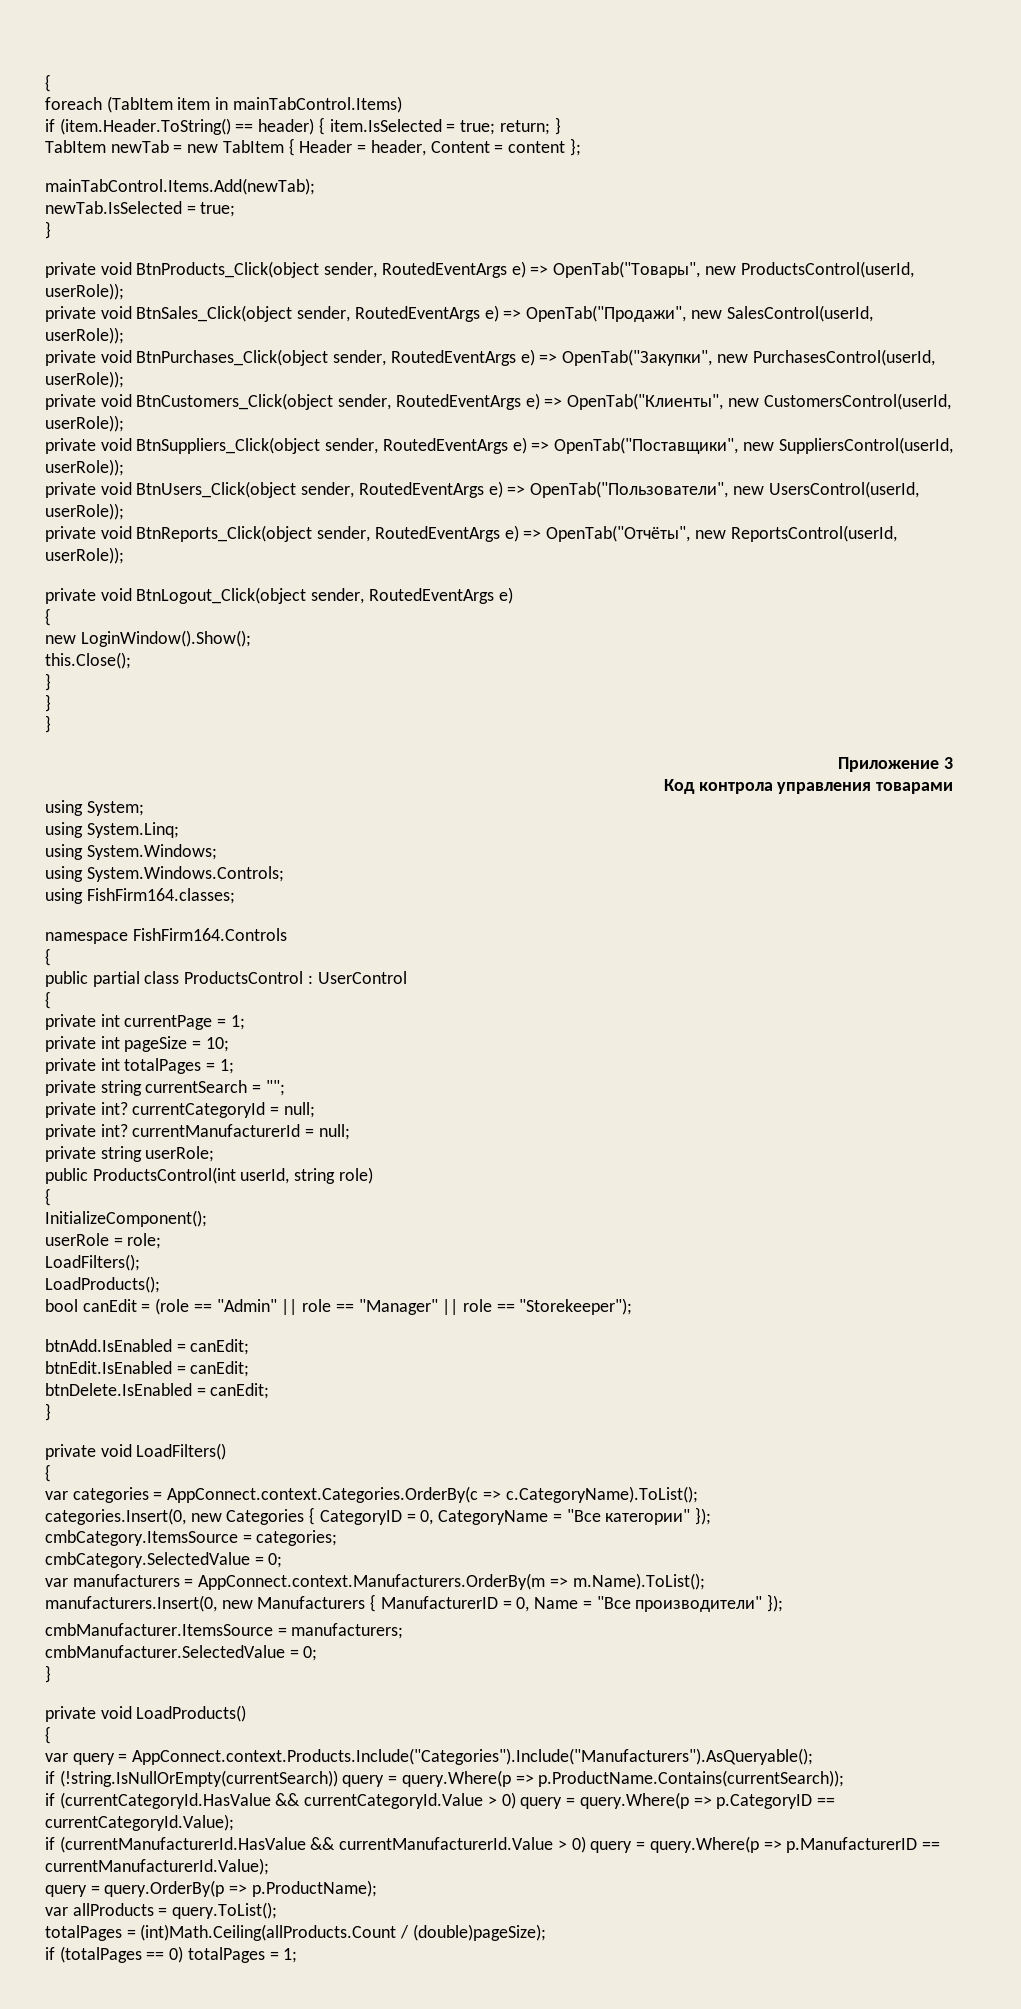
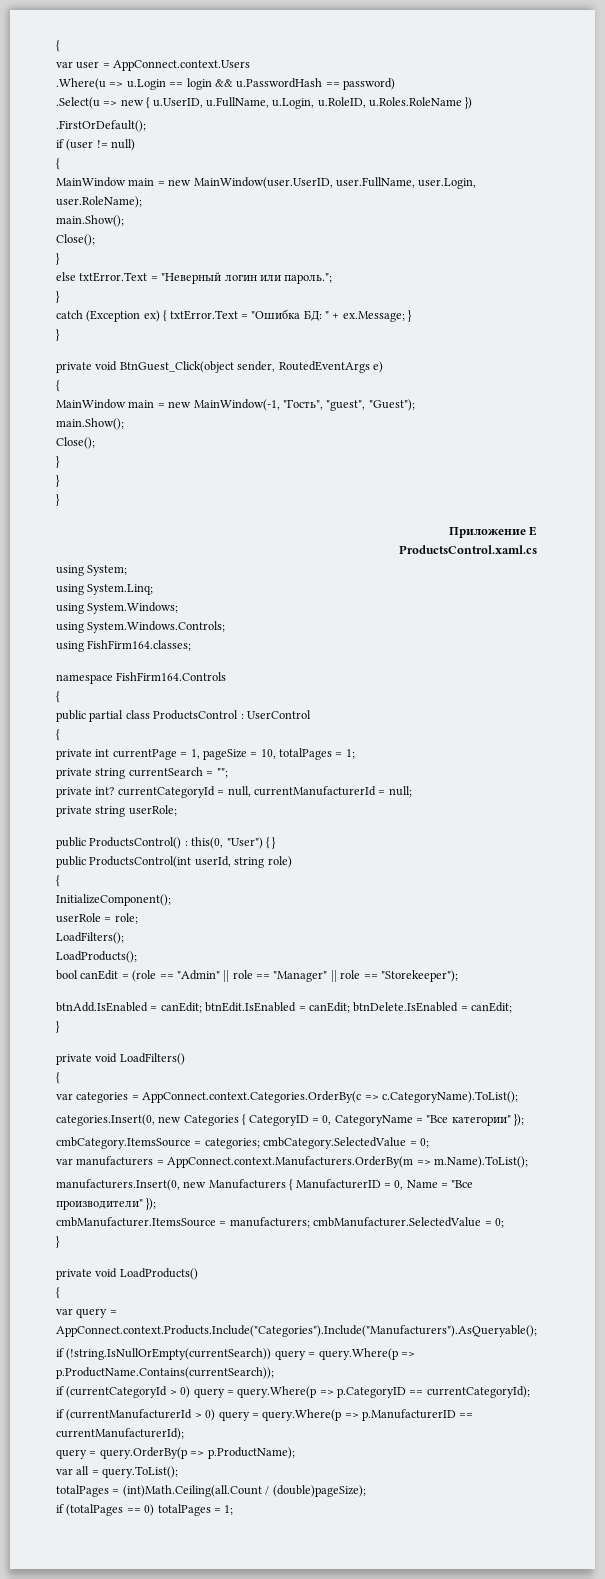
[45,74,51,92] [45,96,402,113] [45,117,561,135] [45,138,581,156] [45,178,315,195] [45,201,236,217] [45,221,51,239] [45,261,914,278] [45,283,124,300] [45,305,873,322] [45,327,124,344] [45,349,935,366] [45,371,124,388] [45,393,951,410] [45,415,124,432] [45,437,953,454] [45,459,124,476] [45,481,919,498] [45,503,124,520] [45,525,897,542] [45,547,124,564] [45,587,513,604] [45,608,51,626] [45,630,251,647] [45,652,131,669] { // foreach (TabItem item in mainTabControl.Items) // if (item.Header.ToString() == header) { item.IsSelected = true; return; } // TabItem newTab = new TabItem { Header = header, Content = content }; // mainTabControl.Items.Add(newTab); // newTab.IsSelected = true; // } // private void BtnProducts_Click(object sender, RoutedEventArgs e) => OpenTab("Товары", new ProductsControl(userId, userRole)); // private void BtnSales_Click(object sender, RoutedEventArgs e) => OpenTab("Продажи", new SalesControl(userId, userRole)); // private void BtnPurchases_Click(object sender, RoutedEventArgs e) => OpenTab("Закупки", new PurchasesControl(userId, userRole)); // private void BtnCustomers_Click(object sender, RoutedEventArgs e) => OpenTab("Клиенты", new CustomersControl(userId, userRole)); // private void BtnSuppliers_Click(object sender, RoutedEventArgs e) => OpenTab("Поставщики", new SuppliersControl(userId, userRole)); // private void BtnUsers_Click(object sender, RoutedEventArgs e) => OpenTab("Пользователи", new UsersControl(userId, userRole)); // private void BtnReports_Click(object sender, RoutedEventArgs e) => OpenTab("Отчёты", new ReportsControl(userId, userRole)); // private void BtnLogout_Click(object sender, RoutedEventArgs e) // { // new LoginWindow().Show(); // this.Close(); -> [56,40,60,52] [56,60,251,71] [56,78,395,90] [56,97,473,109] [56,120,146,132] [56,139,136,151] [56,158,60,170] [56,177,477,189] [56,196,142,208] [56,215,124,227] [56,234,95,246] [56,253,60,265] [56,272,333,284] [56,291,60,303] [56,309,413,322] [56,329,60,341] [56,361,383,373] [56,380,60,392] [56,399,415,411] [56,418,124,430] [56,437,95,449] { // var user = AppConnect.context.Users // .Where(u => u.Login == login && u.PasswordHash == password) // .Select(u => new { u.UserID, u.FullName, u.Login, u.RoleID, u.Roles.RoleName }) // .FirstOrDefault(); // if (user != null) // { // MainWindow main = new MainWindow(user.UserID, user.FullName, user.Login, user.RoleName); // main.Show(); // Close(); // } // else txtError.Text = "Неверный логин или пароль."; // } // catch (Exception ex) { txtError.Text = "Ошибка БД: " + ex.Message; } // } // private void BtnGuest_Click(object sender, RoutedEventArgs e) // { // MainWindow main = new MainWindow(-1, "Гость", "guest", "Guest"); // main.Show(); // Close();
[944,757,953,769] [663,779,954,794] 3 // Код контрола управления товарами -> [529,526,537,536] [399,545,537,554] Е // ProductsControl.xaml.cs
[230,1015,245,1030] [45,1036,229,1052] [45,1058,120,1074] 1; // private int pageSize = 10; // private int -> [190,749,276,760] 1, pageSize = 10,
[283,1102,315,1118] [45,1124,128,1140] null; // private int? -> [227,786,251,797] null,
(215, 1154) none -> [56,837,277,849] // public ProductsControl() : this(0, "User") { }
(250, 1347) // -> (202, 1007) none
(250, 1369) // -> (350, 1007) none
(338, 1538) // -> (260, 1143) none
(404, 1631) // -> (310, 1222) none
[59,1792,484,1809] (currentCategoryId.HasValue && currentCategoryId.Value -> [66,1386,168,1398] (currentCategoryId
[45,1814,234,1831] [45,1836,554,1853] currentCategoryId.Value); // if (currentManufacturerId.HasValue && currentManufacturerId.Value -> [426,1386,530,1398] [56,1409,193,1421] currentCategoryId); // if (currentManufacturerId
[45,1858,269,1875] currentManufacturerId.Value); -> [56,1428,184,1440] currentManufacturerId);
[72,1903,154,1916] allProducts -> [76,1466,90,1475] all
[140,1924,397,1941] (int)Math.Ceiling(allProducts.Count -> [122,1485,262,1497] (int)Math.Ceiling(all.Count

